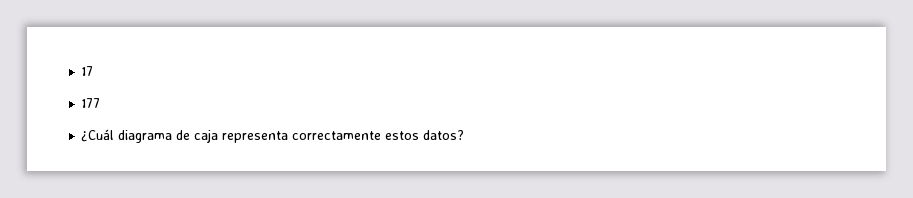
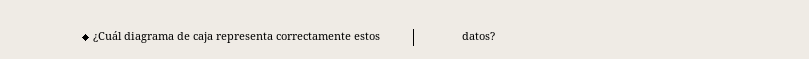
[81,66,94,76] [81,98,101,108] 17 // 177 // -> (92, 36) none

